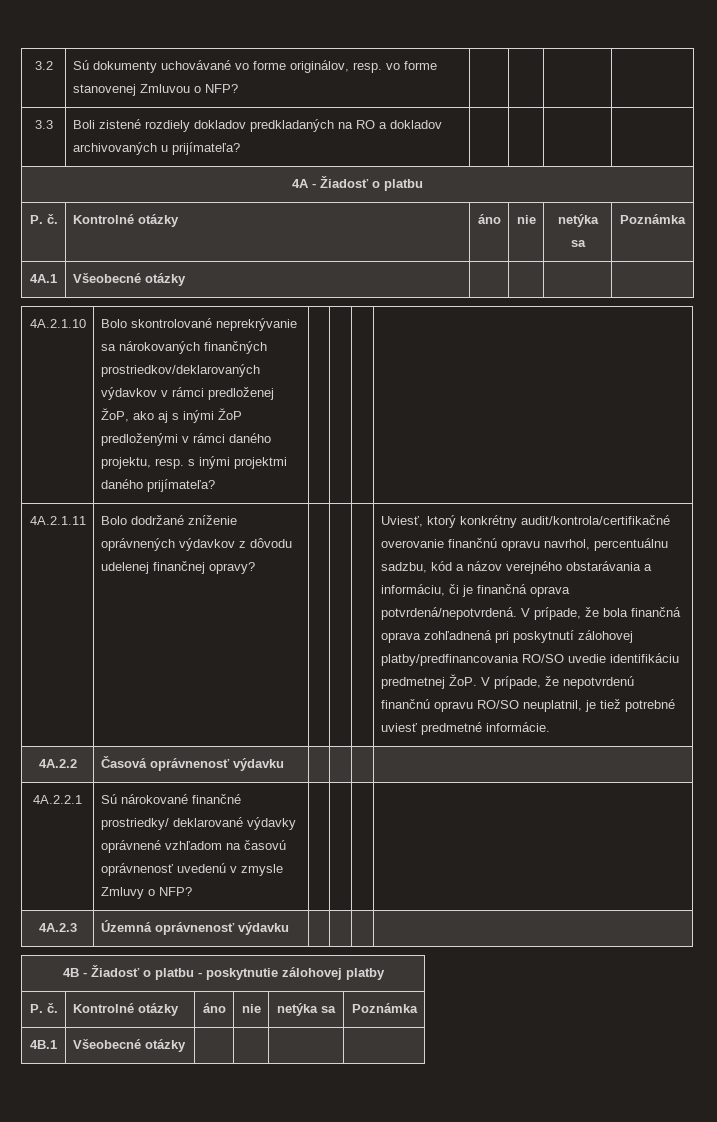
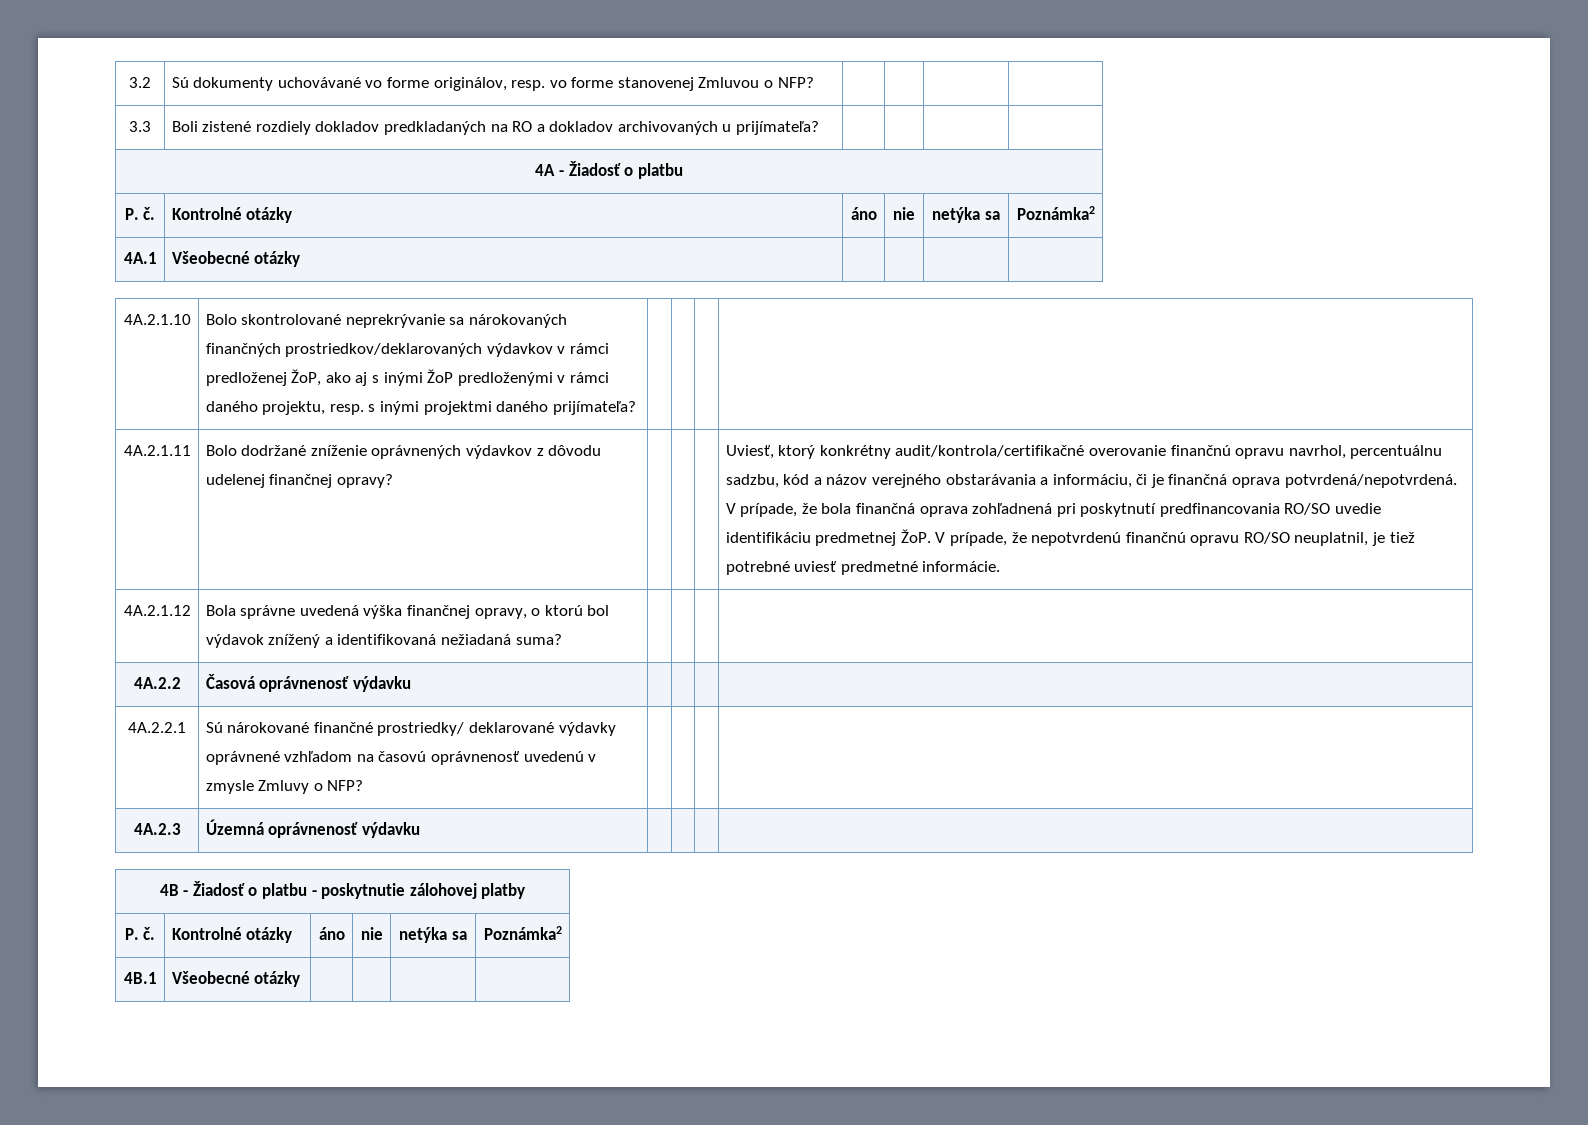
[620,214,686,224] Poznámka -> [1016,206,1095,220] Poznámka2
[577,630,633,643] [380,654,519,666] zálohovej platby/predfinancovania -> [1159,503,1280,517] predfinancovania
(550, 727) none -> [123,605,191,616] [205,605,610,619] [205,634,562,648] // 4A.2.1.12 | Bola správne uvedená výška finančnej opravy, o ktorú bol výdavok znížený a identifikovaná nežiadaná suma? | | | |
[351,1003,418,1013] Poznámka -> [483,926,562,940] Poznámka2

